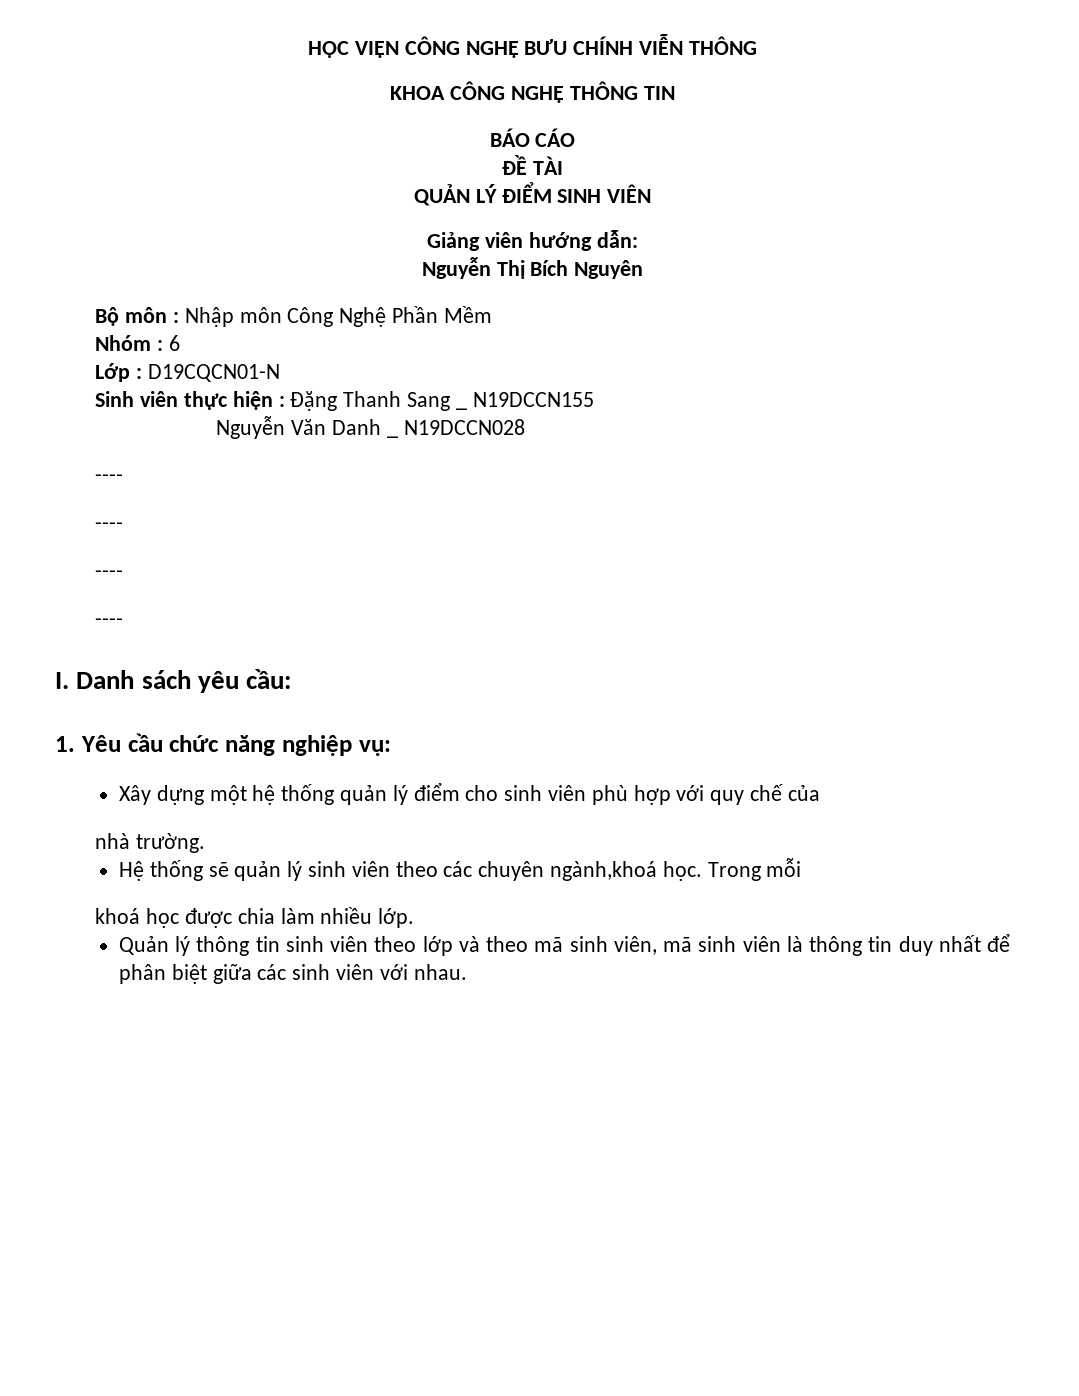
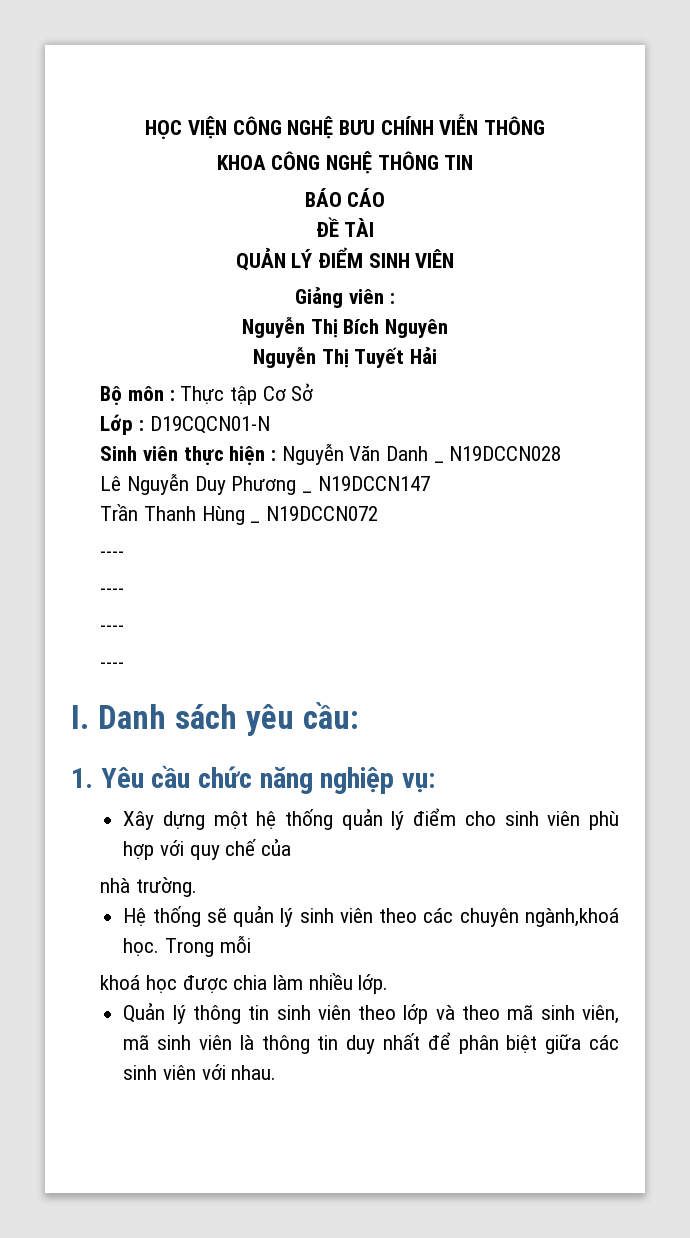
[528,230,638,251] hướng dẫn: -> [389,293,395,304] :
(644, 269) none -> [252,346,438,368] // Nguyễn Thị Tuyết Hải
[184,306,492,327] [95,335,180,351] Nhập môn Công Nghệ Phần Mềm // Nhóm : 6 -> [180,383,314,405] Thực tập Cơ Sở
[290,391,467,411] [472,392,594,407] Đặng Thanh Sang _ N19DCCN155 // -> (276, 455) none
(525, 427) none -> [100,473,312,495] [317,476,430,491] [100,504,261,525] [265,506,378,521] // Lê Nguyễn Duy Phương _ N19DCCN147 // Trần Thanh Hùng _ N19DCCN072

